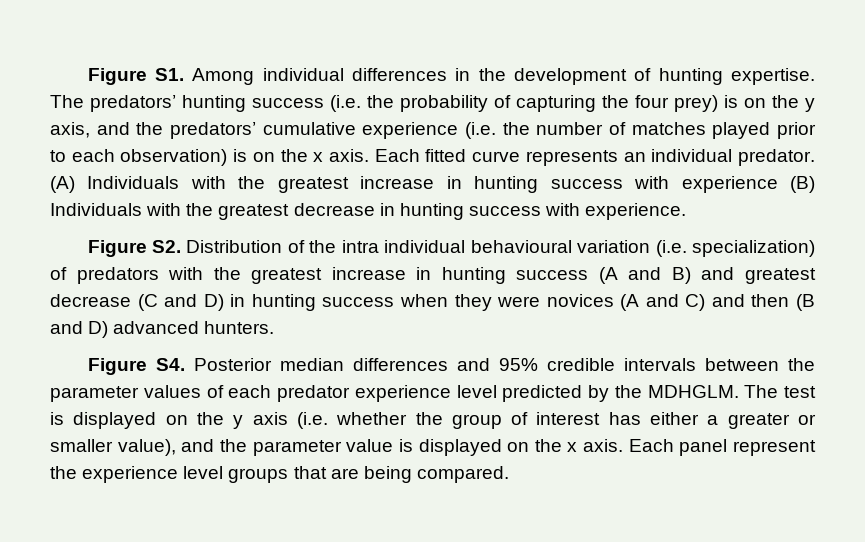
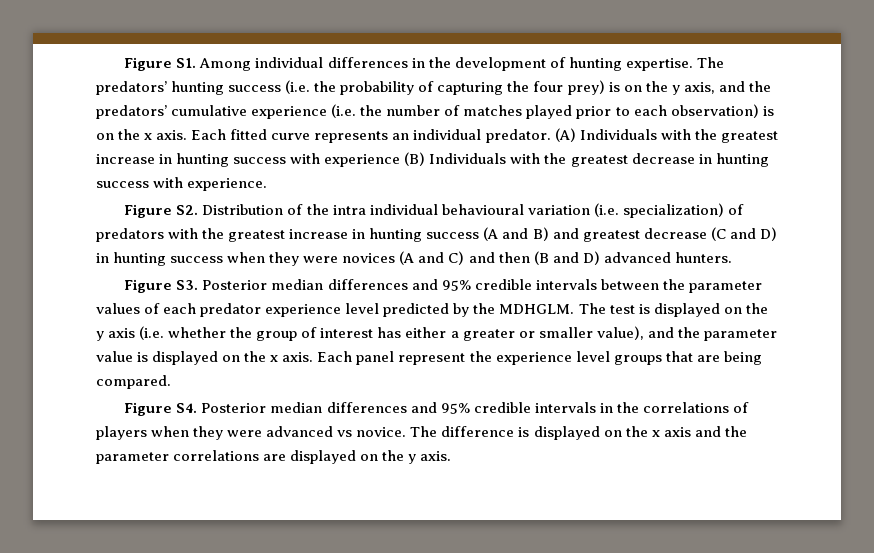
[155,358,185,371] S4. -> [176,280,199,290] S3.
(509, 474) none -> [124,402,749,416] [96,426,747,440] [96,450,452,464] // Figure S4. Posterior median differences and 95% credible intervals in the correlations of players when they were advanced vs novice. The difference is displayed on the x axis and the parameter correlations are displayed on the y axis.

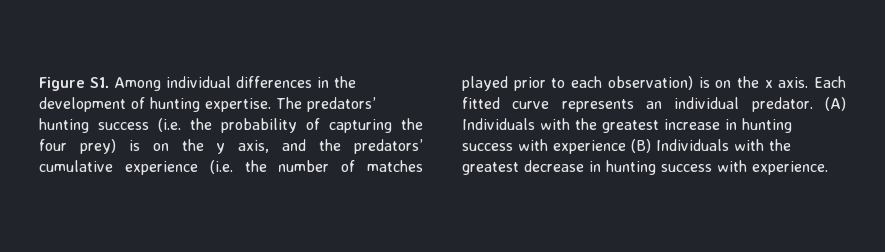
[124,203,744,218] [96,227,777,242] [96,251,732,266] [124,279,762,293] [96,303,768,317] [96,326,777,341] [96,351,762,365] [96,375,171,389] [124,402,749,416] [96,426,747,440] [96,450,452,464] // Figure S2. Distribution of the intra individual behavioural variation (i.e. specialization) of predators with the greatest increase in hunting success (A and B) and greatest decrease (C and D) in hunting success when they were novices (A and C) and then (B and D) advanced hunters. // Figure S3. Posterior median differences and 95% credible intervals between the parameter values of each predator experience level predicted by the MDHGLM. The test is displayed on the y axis (i.e. whether the group of interest has either a greater or smaller value), and the parameter value is displayed on the x axis. Each panel represent the experience level groups that are being compared. // Figure S4. Posterior median differences and 95% credible intervals in the correlations of players when they were advanced vs novice. The difference is displayed on the x axis and the parameter correlations are displayed on the y axis. -> (828, 168) none

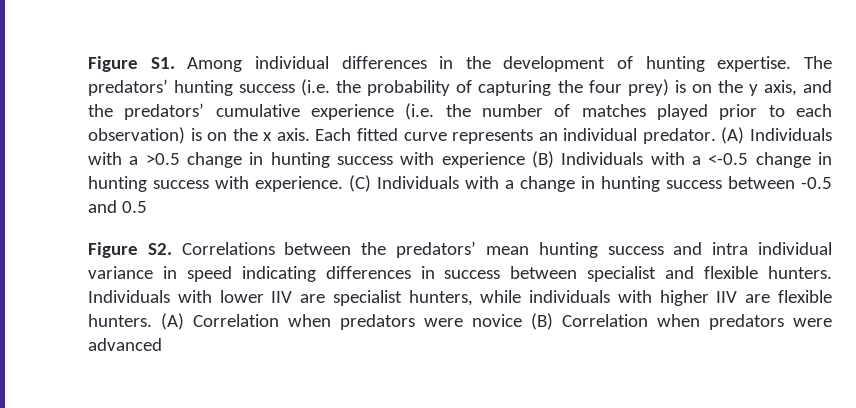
[575,118,720,133] the greatest increase -> [129,152,242,168] a >0.5 change
[769,139,791,151] [462,160,584,175] the greatest decrease -> [692,152,811,168] a <-0.5 change
(828, 168) none -> [349,175,832,192] [88,200,147,213] [88,241,832,258] [88,266,832,282] [88,290,832,306] [88,313,832,330] [88,338,162,351] (C) Individuals with a change in hunting success between -0.5 and 0.5 // Figure S2. Correlations between the predators’ mean hunting success and intra individual variance in speed indicating differences in success between specialist and flexible hunters. Individuals with lower IIV are specialist hunters, while individuals with higher IIV are flexible hunters. (A) Correlation when predators were novice (B) Correlation when predators were advanced

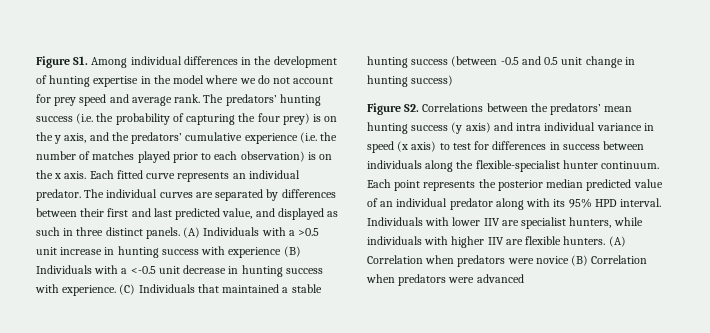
[717,56,792,72] expertise. -> [93,75,334,87] [36,94,201,106] expertise in the model where we do not account for prey speed and average rank.
(716, 136) none -> [84,189,336,201] [36,208,339,220] [36,227,180,239] The individual curves are separated by differences between their first and last predicted value, and displayed as such in three distinct panels.
[187,152,242,168] change -> [36,247,103,255] unit increase
[755,152,811,168] change -> [158,265,227,274] unit decrease
[465,176,832,192] [88,200,147,213] with a change in hunting success between -0.5 and 0.5 -> [197,284,322,293] [367,56,635,68] [367,75,454,87] that maintained a stable hunting success (between -0.5 and 0.5 unit change in hunting success)
(664, 250) none -> [451,122,491,134] (y axis)
[241,266,832,282] indicating differences in success between specialist and flexible hunters. -> [397,141,645,152] [367,160,660,172] [367,179,663,191] [367,198,662,210] (x axis) to test for differences in success between individuals along the flexible-specialist hunter continuum. Each point represents the posterior median predicted value of an individual predator along with its 95% HPD interval.

